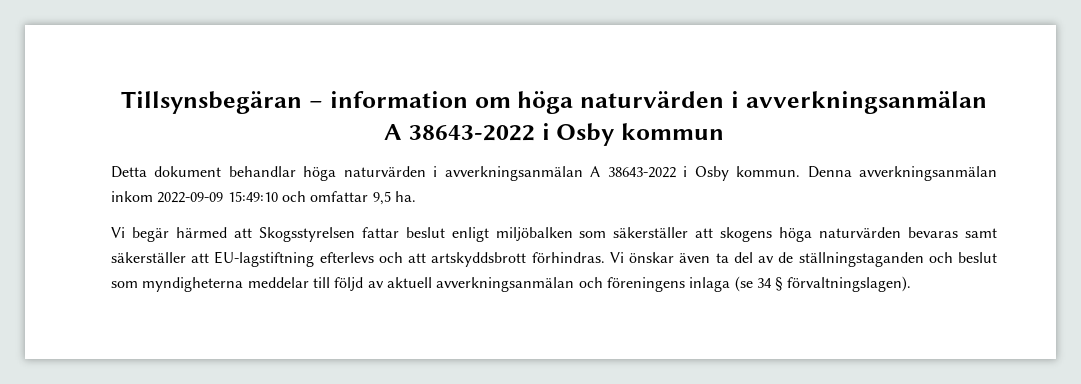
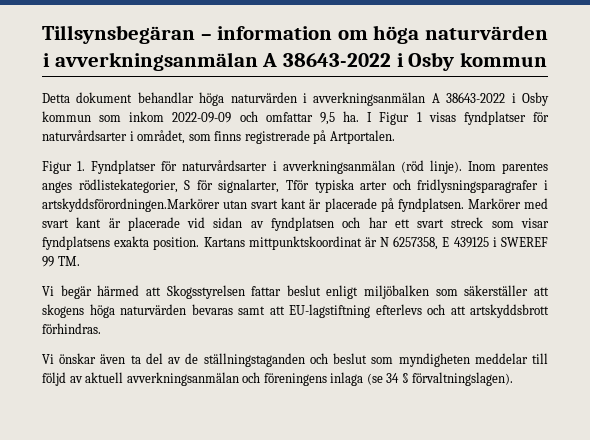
[736,166,997,181] kommun. Denna avverkningsanmälan -> [42,111,122,122] kommun som
[227,191,278,202] 15:49:10 -> (232, 117) none
(416, 196) none -> [367,111,549,125] [42,130,395,144] [42,160,548,174] [42,179,549,193] [42,198,548,212] [42,217,549,231] [42,236,548,250] [42,256,80,267] I Figur 1 visas fyndplatser för naturvårdsarter i området, som finns registrerade på Artportalen. // Figur 1. Fyndplatser för naturvårdsarter i avverkningsanmälan (röd linje). Inom parentes anges rödlistekategorier, S för signalarter, Tför typiska arter och fridlysningsparagrafer i artskyddsförordningen.Markörer utan svart kant är placerade på fyndplatsen. Markörer med svart kant är placerade vid sidan av fyndplatsen och har ett svart streck som visar fyndplatsens exakta position. Kartans mittpunktskoordinat är N 6257358, E 439125 i SWEREF 99 TM.
[111,252,186,263] säkerställer -> (265, 310) none
(605, 257) none -> (101, 328) //
[142,277,244,292] myndigheterna -> [398,353,470,367] myndigheten

